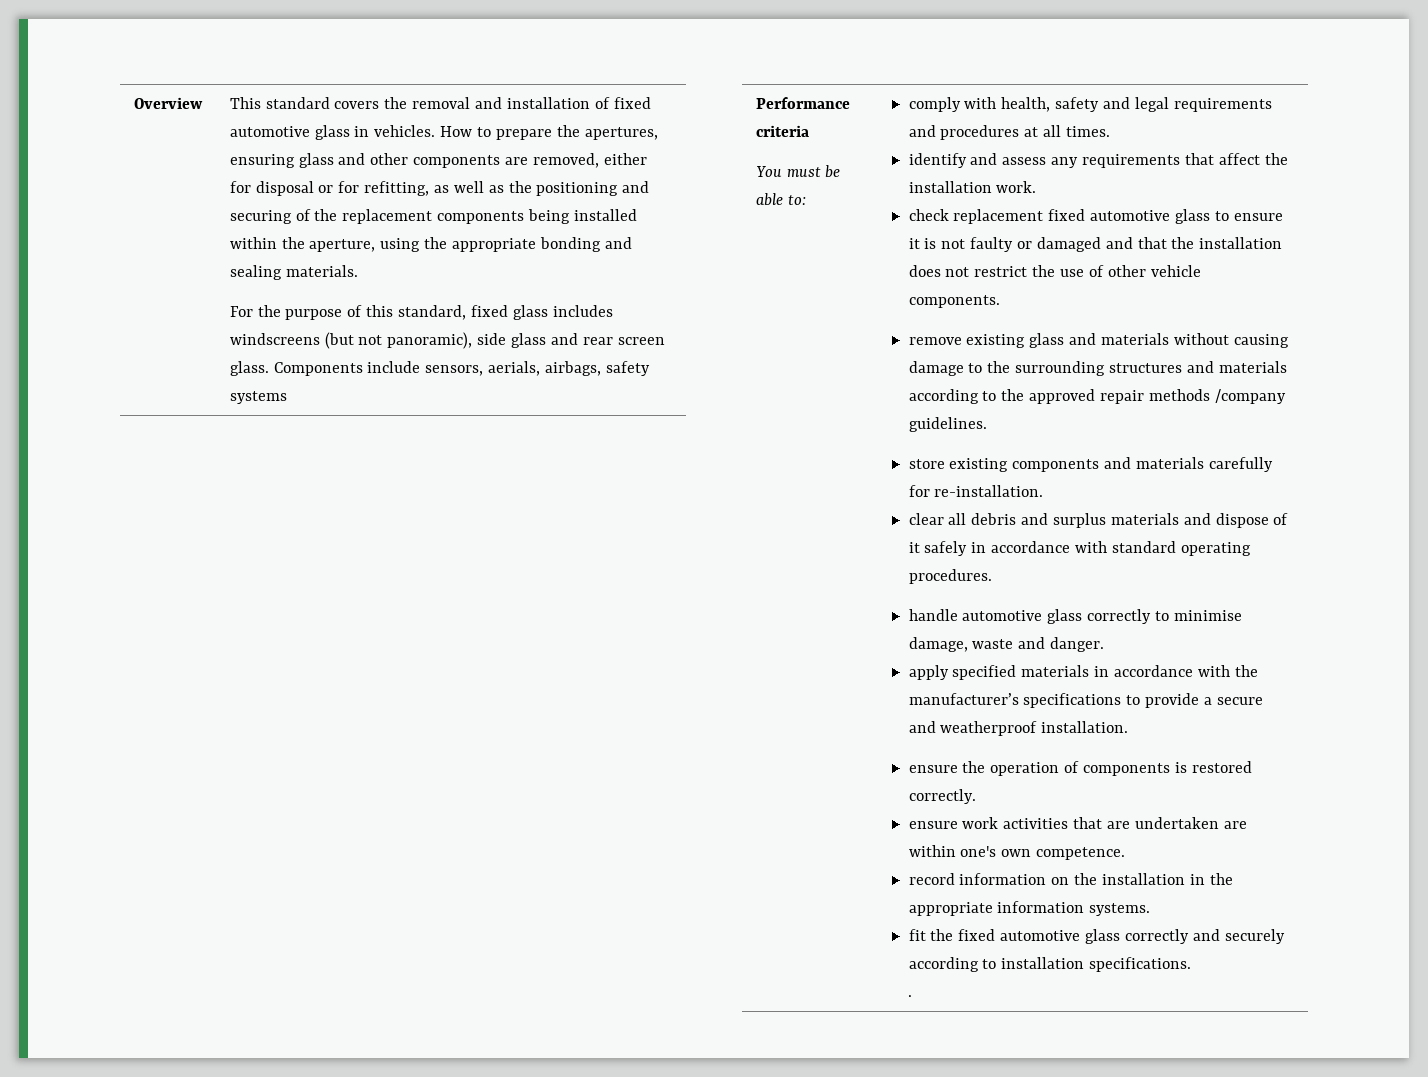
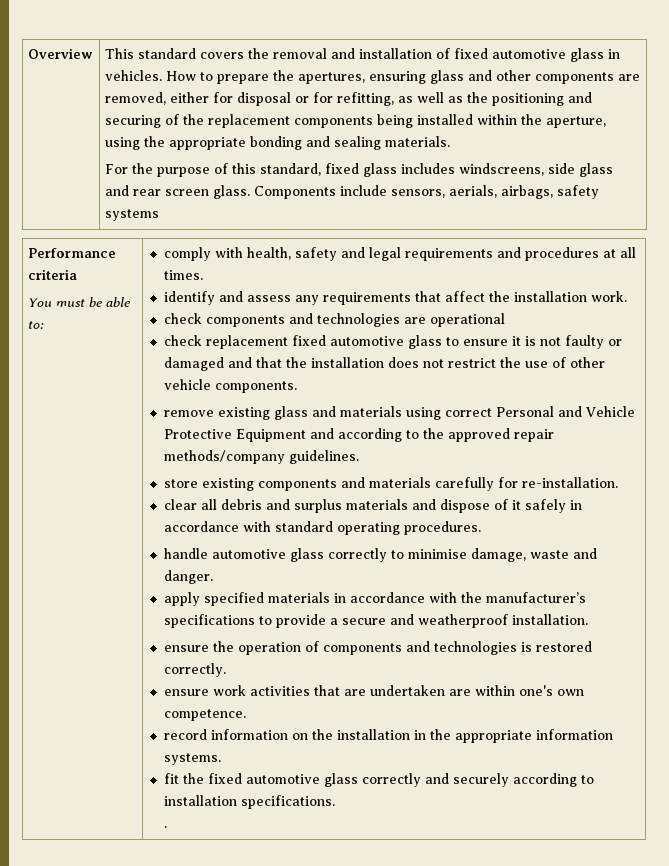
[229,332,473,349] windscreens (but not panoramic), -> [459,163,545,176] windscreens,
(1037, 187) none -> [163,313,505,327] // check components and technologies are operational
[1173,333,1289,348] [908,361,1287,376] without causing damage to the surrounding structures and materials -> [405,406,635,420] [163,428,334,442] using correct Personal and Vehicle Protective Equipment and
[1148,389,1286,404] methods /company -> [163,450,285,464] methods/company
(1170, 769) none -> [405,641,517,655] and technologies

